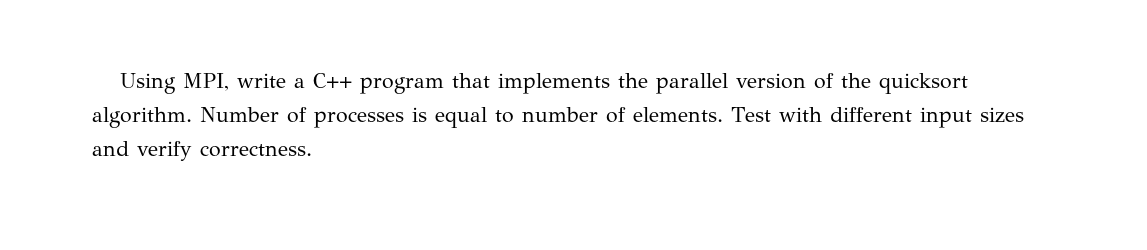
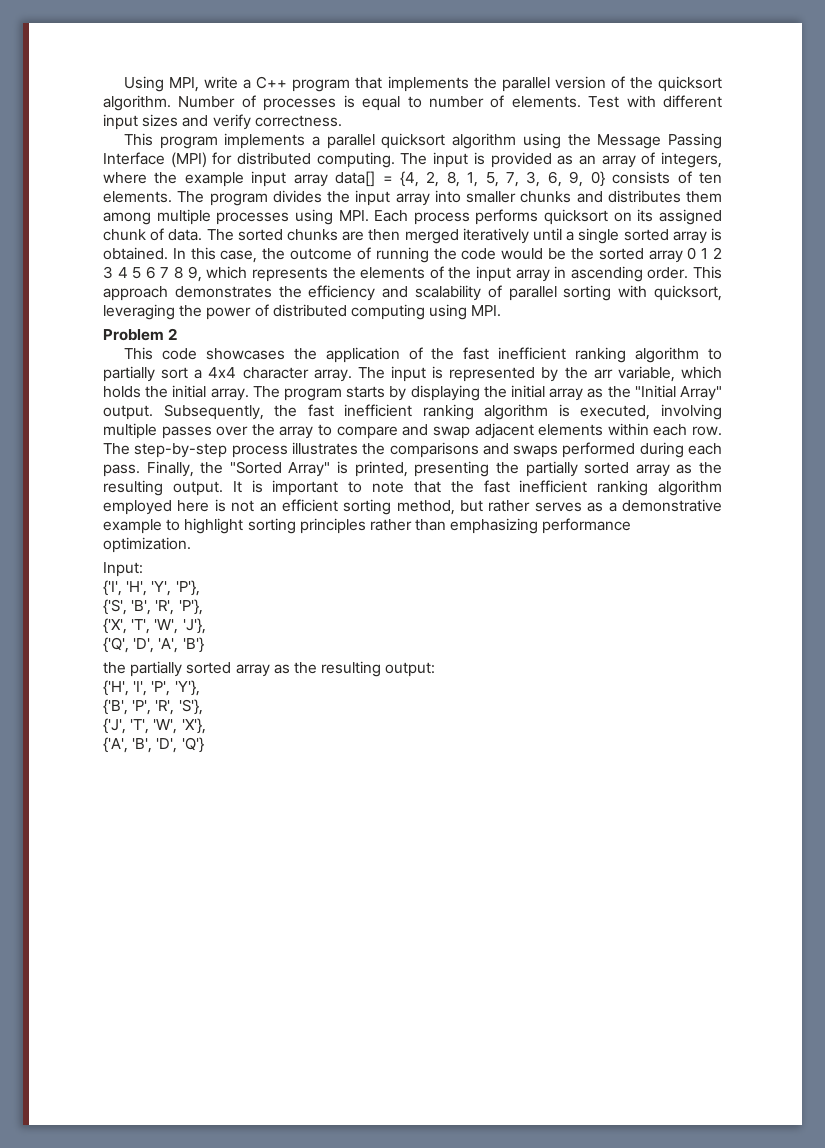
(312, 150) none -> [123,133,722,149] [103,152,722,168] [103,171,723,187] [103,190,722,206] [103,209,722,225] [103,228,722,244] [103,247,723,263] [103,266,722,282] [103,285,722,301] [103,304,502,320] [103,328,178,341] [123,347,722,363] [103,366,723,382] [103,385,722,401] [103,404,722,420] [103,423,723,439] [103,442,722,458] [103,461,723,477] [103,480,722,496] [103,499,722,515] [103,518,632,534] [103,537,191,553] [103,562,143,577] [103,580,200,596] [103,599,203,615] [103,618,206,634] [103,637,204,653] [103,661,436,677] [103,680,200,696] [103,699,203,715] [103,718,206,734] [103,737,204,753] // This program implements a parallel quicksort algorithm using the Message Passing Interface (MPI) for distributed computing. The input is provided as an array of integers, where the example input array data[] = {4, 2, 8, 1, 5, 7, 3, 6, 9, 0} consists of ten elements. The program divides the input array into smaller chunks and distributes them among multiple processes using MPI. Each process performs quicksort on its assigned chunk of data. The sorted chunks are then merged iteratively until a single sorted array is obtained. In this case, the outcome of running the code would be the sorted array 0 1 2 3 4 5 6 7 8 9, which represents the elements of the input array in ascending order. This approach demonstrates the efficiency and scalability of parallel sorting with quicksort, leveraging the power of distributed computing using MPI. // Problem 2 // This code showcases the application of the fast inefficient ranking algorithm to partially sort a 4x4 character array. The input is represented by the arr variable, which holds the initial array. The program starts by displaying the initial array as the "Initial Array" output. Subsequently, the fast inefficient ranking algorithm is executed, involving multiple passes over the array to compare and swap adjacent elements within each row. The step-by-step process illustrates the comparisons and swaps performed during each pass. Finally, the "Sorted Array" is printed, presenting the partially sorted array as the resulting output. It is important to note that the fast inefficient ranking algorithm employed here is not an efficient sorting method, but rather serves as a demonstrative example to highlight sorting principles rather than emphasizing performance optimization. // Input: // {'I', 'H', 'Y', 'P'}, // {'S', 'B', 'R', 'P'}, // {'X', 'T', 'W', 'J'}, // {'Q', 'D', 'A', 'B'} // the partially sorted array as the resulting output: // {'H', 'I', 'P', 'Y'}, // {'B', 'P', 'R', 'S'}, // {'J', 'T', 'W', 'X'}, // {'A', 'B', 'D', 'Q'}

